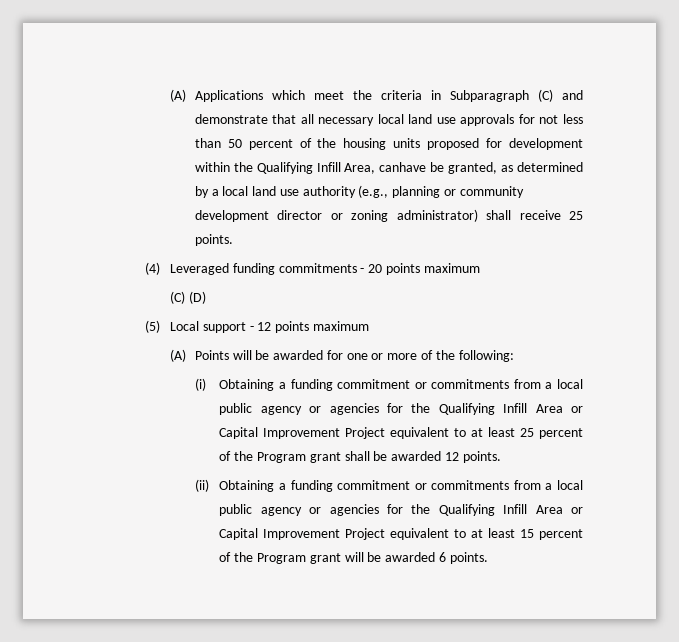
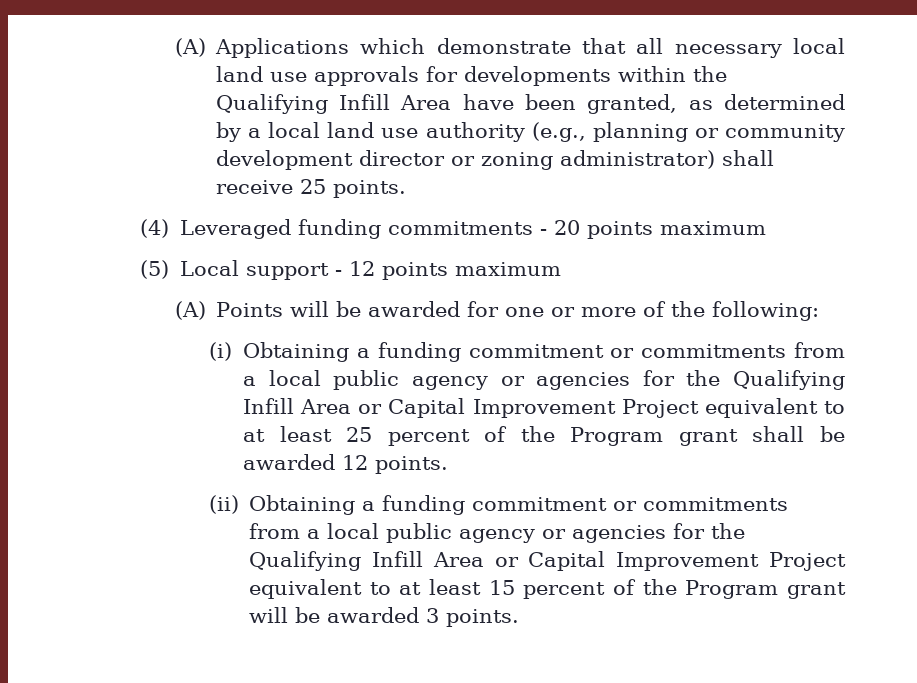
[313,89,584,102] meet the criteria in Subparagraph (C) and -> (426, 46) none
[539,114,583,124] [194,138,584,150] not less than 50 percent of the housing units proposed for development -> [463,66,611,86] developments
[344,162,445,174] Area, canhave be -> [400,94,577,110] Area have been
[170,291,206,304] // (C) (D) -> (766, 228) none
[438,552,446,562] 6 -> [426,608,440,623] 3

